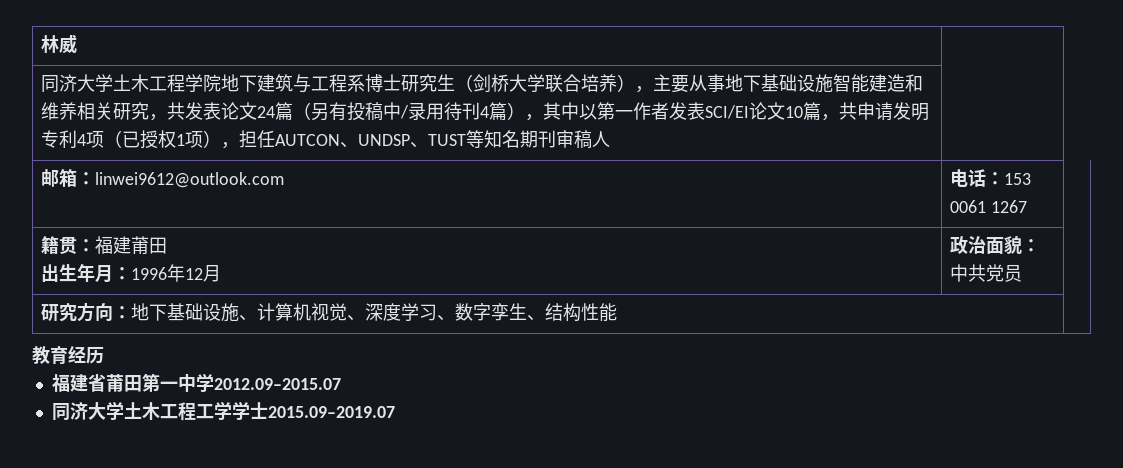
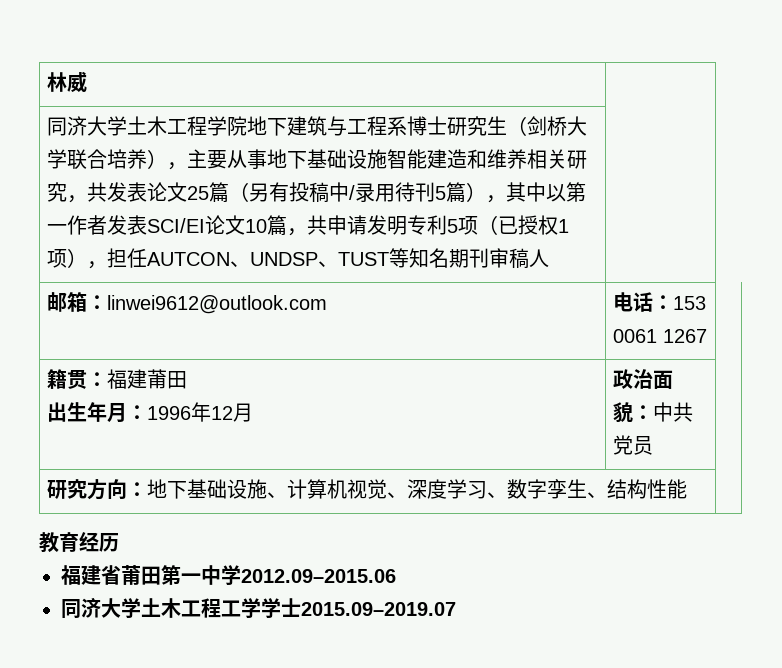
[256,106,275,118] 24 -> [187,186,210,200] 25
[479,106,489,118] 4 -> [435,186,447,200] 5
[76,134,86,146] 4 -> [447,219,459,233] 5
[213,378,341,390] 2012.09–2015.07 -> [241,569,396,583] 2012.09–2015.06

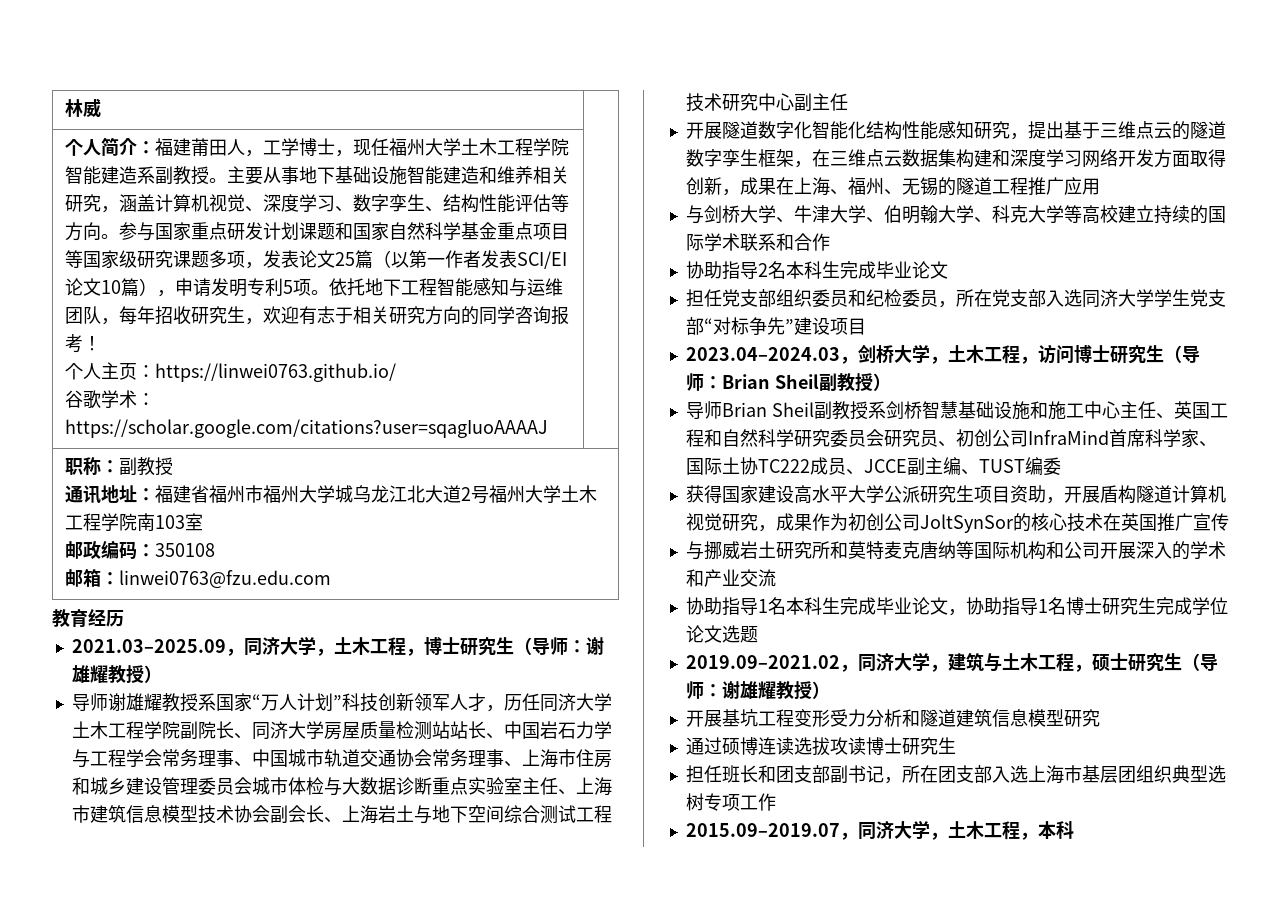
[47,116,588,136] [47,149,188,170] 同济大学土木工程学院地下建筑与工程系博士研究生（剑桥大学联合培养）， -> [64,137,569,157] [64,166,227,185] 个人简介：福建莆田人，工学博士，现任福州大学土木工程学院智能建造系副教授。
[87,182,587,203] [47,215,570,236] [47,248,550,269] [47,292,328,314] [613,292,707,312] [613,329,708,343] [47,369,188,389] [47,402,254,423] [613,369,674,389] [613,402,694,422] [613,435,654,455] [47,479,288,500] 共发表论文25篇（另有投稿中/录用待刊5篇），其中以第一作者发表SCI/EI论文10篇，共申请发明专利5项（已授权1项），担任AUTCON、UNDSP、TUST等知名期刊审稿人 | // 邮箱：linwei9612@outlook.com | 电话：153 0061 1267 | // 籍贯：福建莆田 // 出生年月：1996年12月 | 政治面貌：中共党员 | // 研究方向：地下基础设施、 -> [118,194,155,212] 涵盖
[39,532,119,553] [61,565,396,585] [61,597,456,619] | // 教育经历 // 福建省莆田第一中学2012.09–2015.06 // 同济大学土木工程工学学士2015.09–2019.07 -> [514,194,569,212] [64,222,569,241] [64,250,567,269] [64,278,563,297] [64,306,569,325] [64,334,101,353] [64,362,396,382] [64,390,155,409] [64,419,548,438] [64,457,173,476] [64,485,597,504] [64,513,203,531] [64,540,215,559] [64,569,331,589] [52,609,124,627] [71,636,604,656] [71,665,162,684] [71,693,612,712] [71,721,612,740] [71,749,612,768] [71,777,612,796] [71,805,612,824] [685,93,848,112] [685,121,1226,140] [685,149,1226,168] [685,177,1100,196] [685,205,1226,224] [685,233,830,251] [685,261,948,280] [685,289,1226,308] [685,317,866,335] [685,344,1200,364] [685,373,891,391] [685,401,1228,420] [685,429,1217,448] [685,457,1061,476] [685,485,1226,504] [685,513,1229,533] [685,541,1226,560] [685,569,776,587] [685,597,1228,616] [685,625,758,643] [685,652,1218,672] [685,681,830,700] [685,709,1100,727] [685,737,956,756] [685,765,1226,784] [685,793,776,811] [685,820,1074,840] 评估等方向。参与国家重点研发计划课题和国家自然科学基金重点项目等国家级研究课题多项，发表论文25篇（以第一作者发表SCI/EI论文10篇），申请发明专利5项。依托地下工程智能感知与运维团队，每年招收研究生，欢迎有志于相关研究方向的同学咨询报考！ // 个人主页：https://linwei0763.github.io/ // 谷歌学术：https://scholar.google.com/citations?user=sqagIuoAAAAJ | // 职称：副教授 // 通讯地址：福建省福州市福州大学城乌龙江北大道2号福州大学土木工程学院南103室 // 邮政编码：350108 // 邮箱：linwei0763@fzu.edu.com // 教育经历 // 2021.03–2025.09，同济大学，土木工程，博士研究生（导师：谢雄耀教授） // 导师谢雄耀教授系国家“万人计划”科技创新领军人才，历任同济大学土木工程学院副院长、同济大学房屋质量检测站站长、中国岩石力学与工程学会常务理事、中国城市轨道交通协会常务理事、上海市住房和城乡建设管理委员会城市体检与大数据诊断重点实验室主任、上海市建筑信息模型技术协会副会长、上海岩土与地下空间综合测试工程技术研究中心副主任 // 开展隧道数字化智能化结构性能感知研究，提出基于三维点云的隧道数字孪生框架，在三维点云数据集构建和深度学习网络开发方面取得创新，成果在上海、福州、无锡的隧道工程推广应用 // 与剑桥大学、牛津大学、伯明翰大学、科克大学等高校建立持续的国际学术联系和合作 // 协助指导2名本科生完成毕业论文 // 担任党支部组织委员和纪检委员，所在党支部入选同济大学学生党支部“对标争先”建设项目 // 2023.04–2024.03，剑桥大学，土木工程，访问博士研究生（导师：Brian Sheil副教授） // 导师Brian Sheil副教授系剑桥智慧基础设施和施工中心主任、英国工程和自然科学研究委员会研究员、初创公司InfraMind首席科学家、国际土协TC222成员、JCCE副主编、TUST编委 // 获得国家建设高水平大学公派研究生项目资助，开展盾构隧道计算机视觉研究，成果作为初创公司JoltSynSor的核心技术在英国推广宣传 // 与挪威岩土研究所和莫特麦克唐纳等国际机构和公司开展深入的学术和产业交流 // 协助指导1名本科生完成毕业论文，协助指导1名博士研究生完成学位论文选题 // 2019.09–2021.02，同济大学，建筑与土木工程，硕士研究生（导师：谢雄耀教授） // 开展基坑工程变形受力分析和隧道建筑信息模型研究 // 通过硕博连读选拔攻读博士研究生 // 担任班长和团支部副书记，所在团支部入选上海市基层团组织典型选树专项工作 // 2015.09–2019.07，同济大学，土木工程，本科

